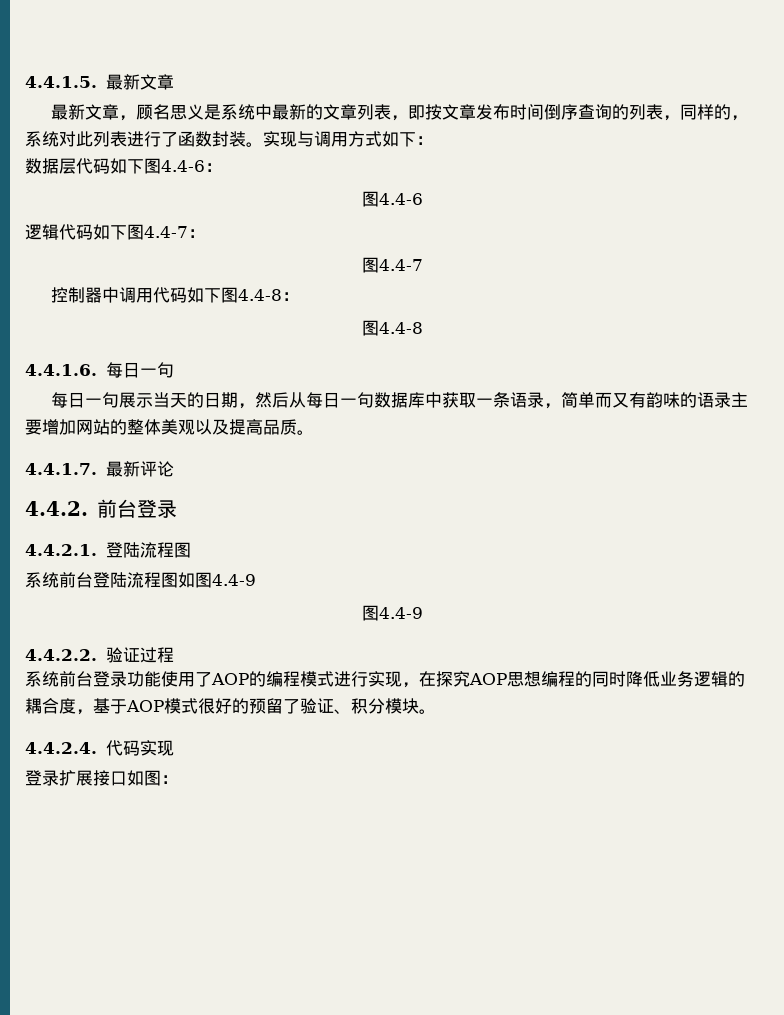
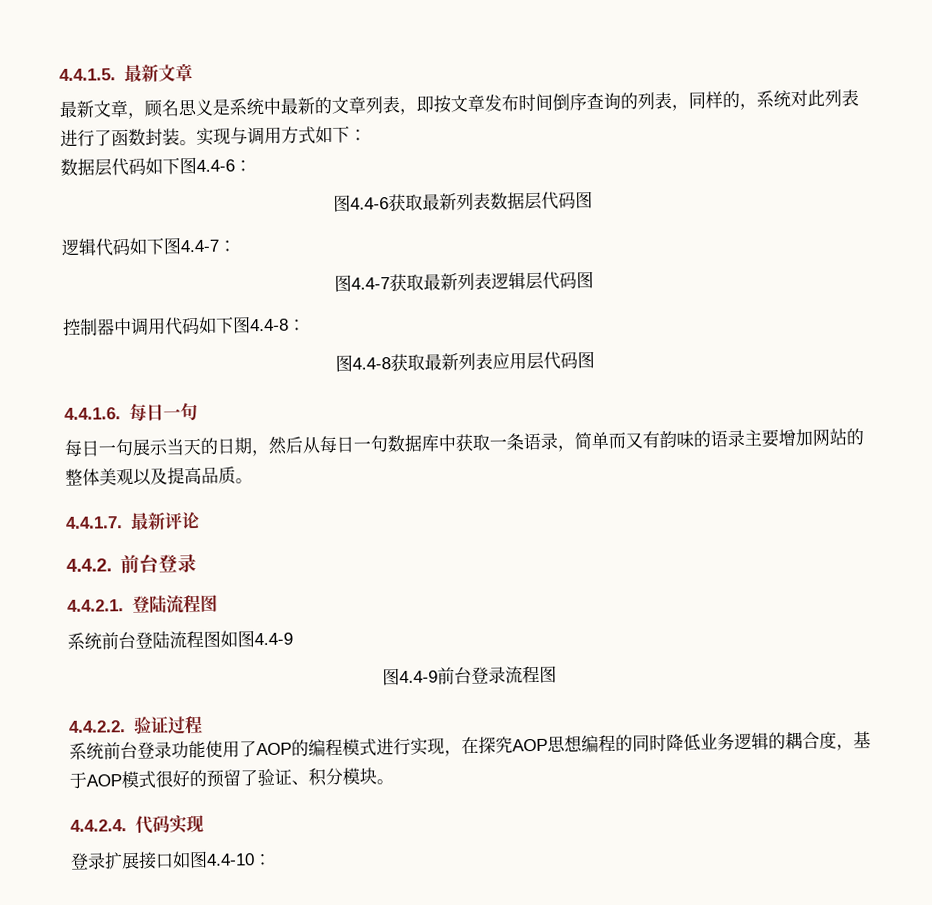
(423, 199) none -> [387,191,593,212] 获取最新列表数据层代码图
(423, 265) none -> [388,271,594,292] 获取最新列表逻辑层代码图
(423, 328) none -> [389,351,595,372] 获取最新列表应用层代码图
(423, 613) none -> [437,665,557,685] 前台登录流程图
(161, 778) none -> [206,853,255,866] 4.4-10

